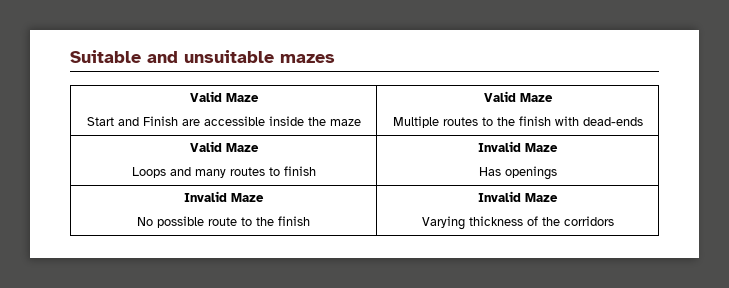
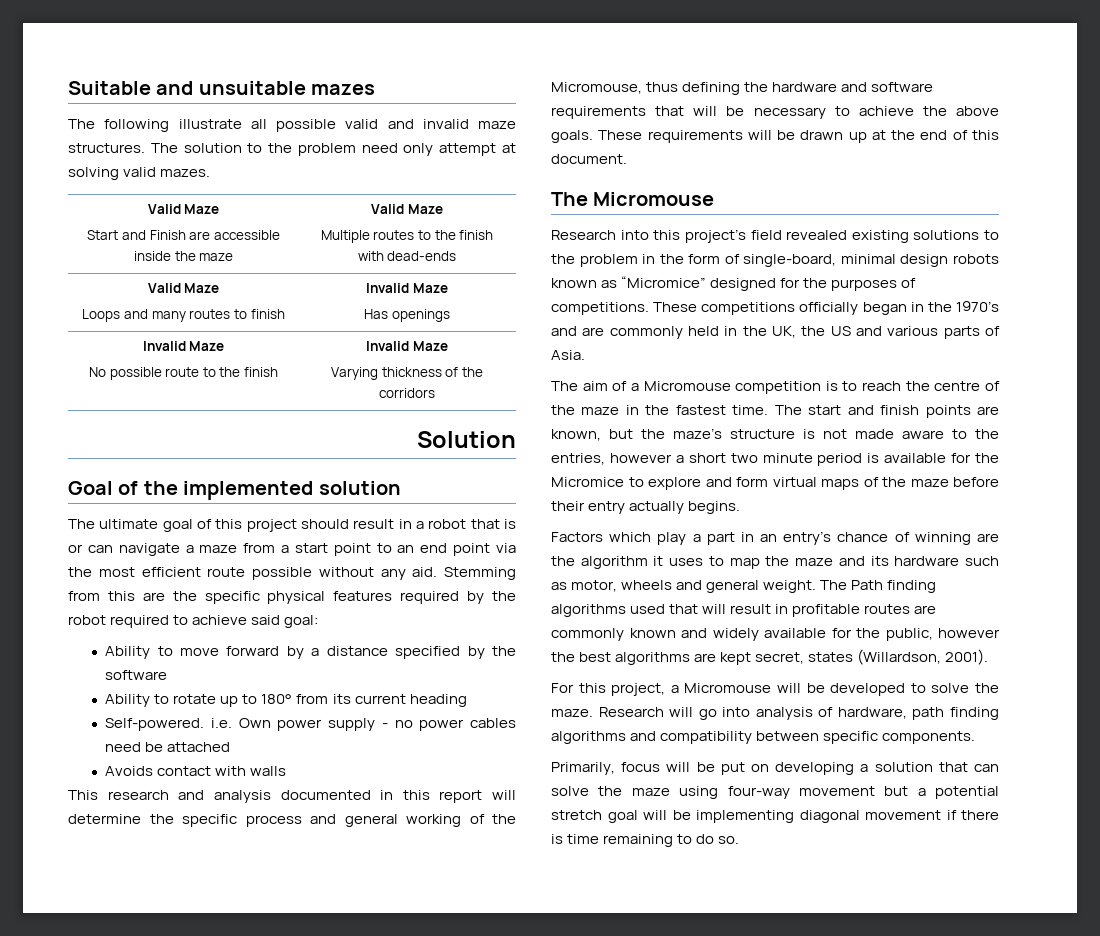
(335, 58) none -> [68,119,516,132] [68,143,516,156] [68,167,211,180] // The following illustrate all possible valid and invalid maze structures. The solution to the problem need only attempt at solving valid mazes.
(614, 221) none -> [417,431,516,448] [68,481,401,500] [68,519,516,532] [68,543,517,556] [68,567,516,580] [68,591,517,604] [68,615,319,628] [105,646,516,659] [105,670,168,680] [105,694,467,707] [105,718,517,731] [105,742,231,752] [105,766,287,776] [68,790,516,803] [68,814,516,827] [551,82,934,95] [551,106,999,119] [551,130,999,143] [551,154,627,164] [551,192,715,206] [551,229,999,243] [551,254,999,267] [551,276,917,291] [551,301,1000,315] [551,326,1000,339] [551,350,585,360] [551,381,1000,394] [551,405,999,418] [551,428,999,441] [551,453,999,466] [551,477,999,490] [551,501,741,514] [551,531,999,545] [551,556,999,569] [551,580,937,593] [551,604,937,617] [551,628,1000,641] [551,649,989,665] [551,683,1000,696] [551,707,999,720] [551,731,976,744] [551,762,999,775] [551,786,999,799] [551,810,999,823] [551,834,740,847] // Solution // Goal of the implemented solution // The ultimate goal of this project should result in a robot that is or can navigate a maze from a start point to an end point via the most efficient route possible without any aid. Stemming from this are the specific physical features required by the robot required to achieve said goal: // Ability to move forward by a distance specified by the software // Ability to rotate up to 180° from its current heading // Self-powered. i.e. Own power supply - no power cables need be attached // Avoids contact with walls // This research and analysis documented in this report will determine the specific process and general working of the Micromouse, thus defining the hardware and software requirements that will be necessary to achieve the above goals. These requirements will be drawn up at the end of this document. // The Micromouse // Research into this project’s field revealed existing solutions to the problem in the form of single-board, minimal design robots known as “Micromice” designed for the purposes of competitions. These competitions officially began in the 1970’s and are commonly held in the UK, the US and various parts of Asia. // The aim of a Micromouse competition is to reach the centre of the maze in the fastest time. The start and finish points are known, but the maze’s structure is not made aware to the entries, however a short two minute period is available for the Micromice to explore and form virtual maps of the maze before their entry actually begins. // Factors which play a part in an entry’s chance of winning are the algorithm it uses to map the maze and its hardware such as motor, wheels and general weight. The Path finding algorithms used that will result in profitable routes are commonly known and widely available for the public, however the best algorithms are kept secret, states (Willardson, 2001). // For this project, a Micromouse will be developed to solve the maze. Research will go into analysis of hardware, path finding algorithms and compatibility between specific components. // Primarily, focus will be put on developing a solution that can solve the maze using four-way movement but a potential stretch goal will be implementing diagonal movement if there is time remaining to do so.

